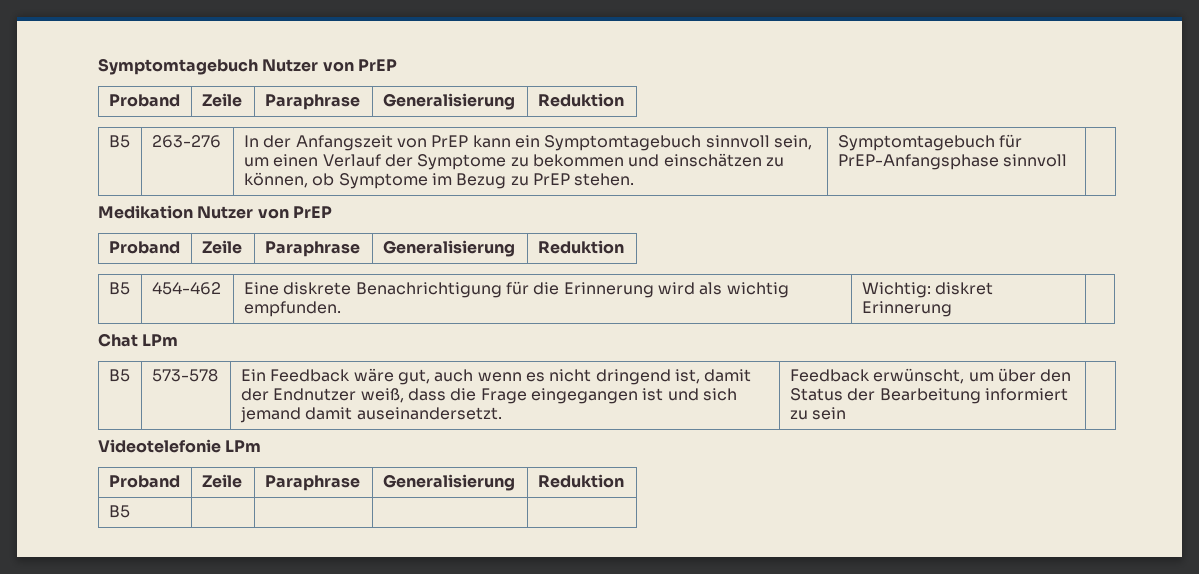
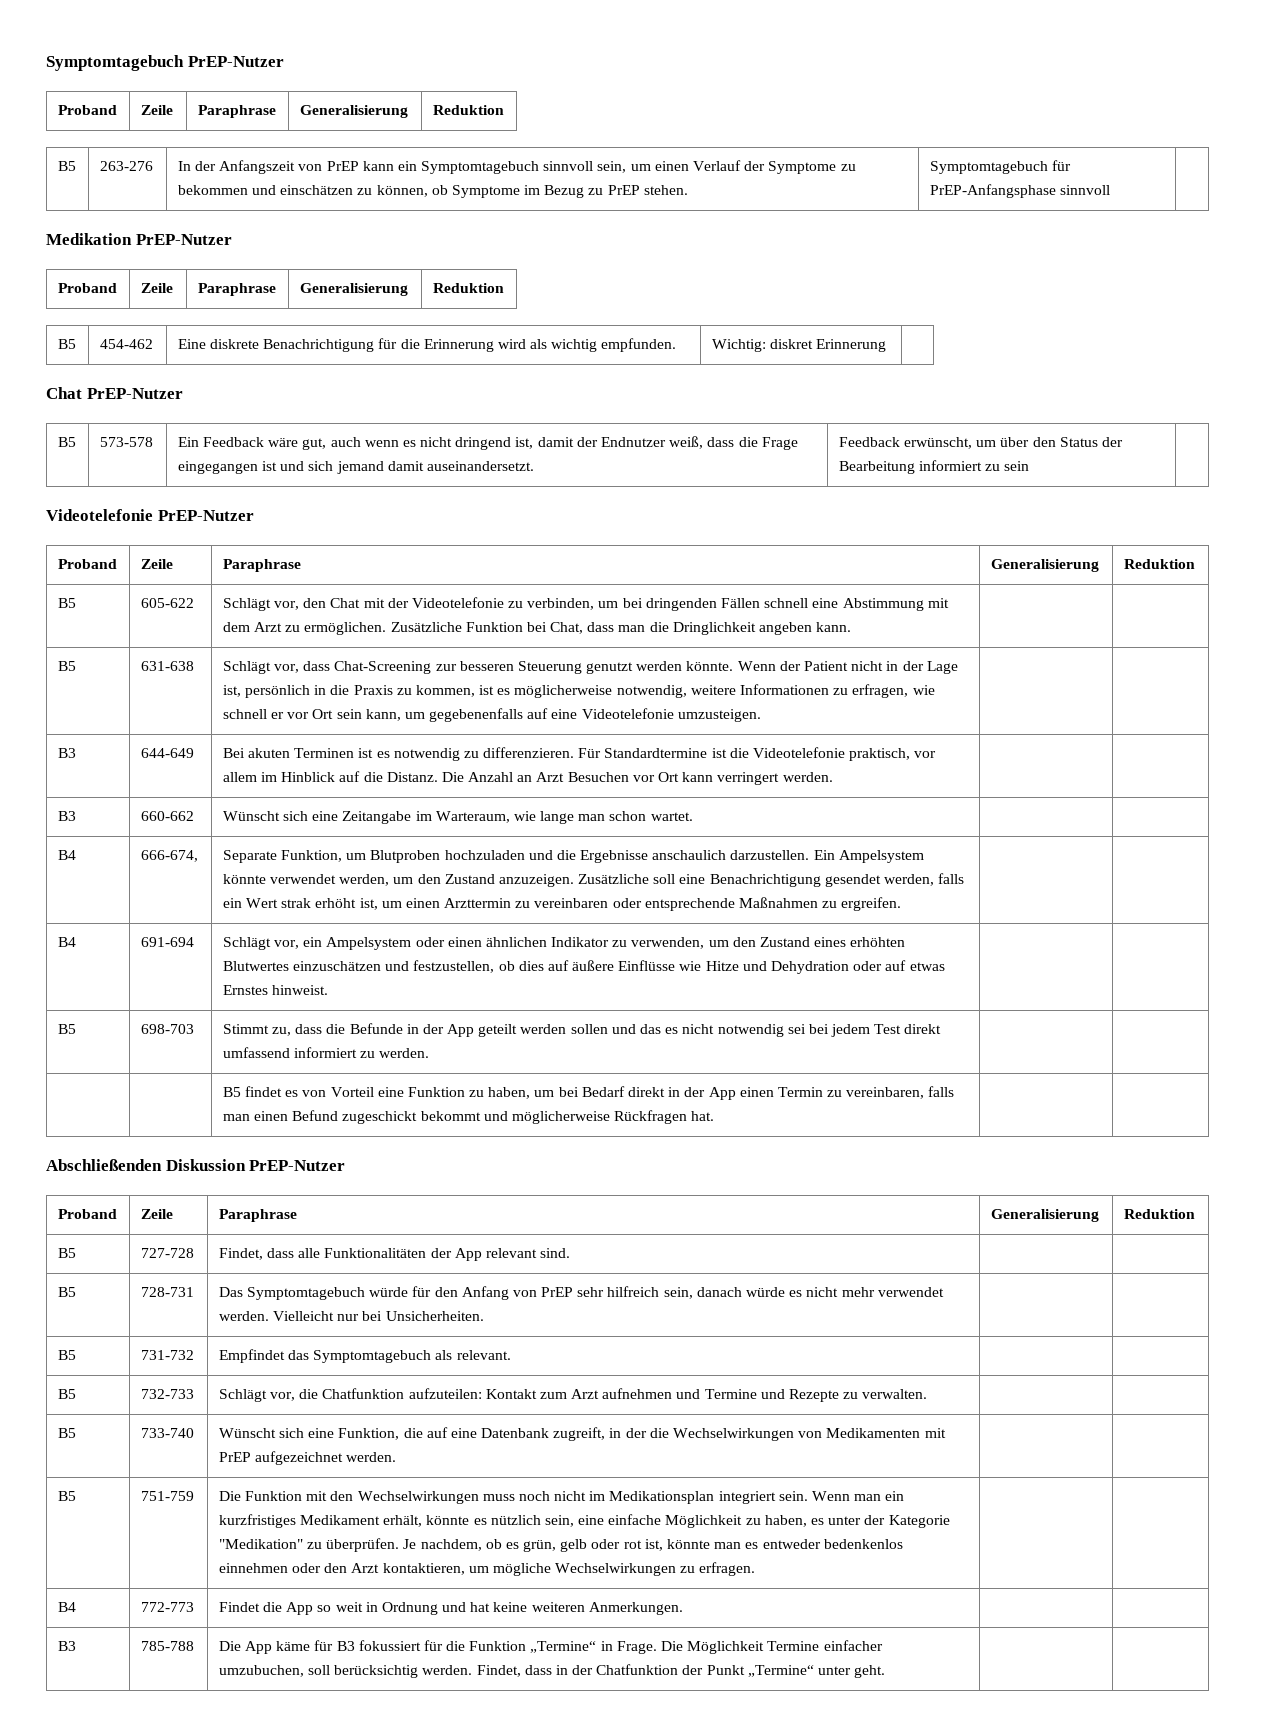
[98,58,397,75] Symptomtagebuch Nutzer von PrEP -> [46,55,284,71] Symptomtagebuch PrEP-Nutzer
[197,206,332,219] Nutzer von PrEP -> [135,234,232,245] PrEP-Nutzer
[142,334,179,346] LPm -> [86,388,183,399] PrEP-Nutzer
[225,440,262,452] [108,475,180,488] [201,474,242,488] [264,475,360,491] [382,474,515,491] [537,474,624,488] [108,505,130,518] LPm // Proband | Zeile | Paraphrase | Generalisierung | Reduktion // B5 | | -> [157,510,254,521] [57,559,117,569] [140,559,173,569] [222,559,301,572] [990,559,1099,572] [1123,559,1195,569] [57,598,76,608] [140,598,194,608] [222,597,949,611] [222,622,852,635] [57,661,76,671] [140,661,194,671] [222,661,958,674] [222,684,935,698] [222,708,761,722] [57,748,76,758] [140,748,194,758] [222,747,937,761] [222,771,833,785] [57,811,76,821] [140,811,194,821] [222,811,693,824] [57,850,76,860] [140,850,198,862] [222,850,924,863] [222,873,965,887] [222,897,902,911] [57,937,76,947] [140,937,194,947] [222,937,906,950] [222,960,945,974] [222,985,328,995] [57,1024,76,1034] [140,1024,194,1034] [222,1023,942,1037] [222,1047,430,1058] [222,1086,955,1100] [222,1110,715,1124] [46,1159,346,1171] [57,1209,117,1219] [140,1209,173,1219] [218,1209,297,1222] [990,1209,1099,1222] [1123,1209,1195,1219] [57,1248,76,1258] [140,1248,194,1258] [218,1248,571,1261] [57,1287,76,1297] [140,1287,194,1297] [218,1286,944,1300] [218,1311,484,1321] [57,1350,76,1360] [140,1350,194,1360] [218,1349,511,1363] [57,1389,76,1399] [140,1389,194,1399] [218,1388,928,1402] [57,1428,76,1438] [140,1428,194,1438] [218,1427,946,1441] [218,1451,397,1465] [57,1491,76,1501] [140,1491,194,1501] [218,1491,905,1504] [218,1514,950,1528] [218,1538,903,1552] [218,1562,756,1576] [57,1602,76,1612] [140,1602,194,1612] [218,1602,683,1615] [57,1641,76,1651] [140,1641,194,1651] [218,1640,883,1654] [218,1664,886,1678] PrEP-Nutzer // Proband | Zeile | Paraphrase | Generalisierung | Reduktion // B5 | 605-622 | Schlägt vor, den Chat mit der Videotelefonie zu verbinden, um bei dringenden Fällen schnell eine Abstimmung mit dem Arzt zu ermöglichen. Zusätzliche Funktion bei Chat, dass man die Dringlichkeit angeben kann. | | // B5 | 631-638 | Schlägt vor, dass Chat-Screening zur besseren Steuerung genutzt werden könnte. Wenn der Patient nicht in der Lage ist, persönlich in die Praxis zu kommen, ist es möglicherweise notwendig, weitere Informationen zu erfragen, wie schnell er vor Ort sein kann, um gegebenenfalls auf eine Videotelefonie umzusteigen. | | // B3 | 644-649 | Bei akuten Terminen ist es notwendig zu differenzieren. Für Standardtermine ist die Videotelefonie praktisch, vor allem im Hinblick auf die Distanz. Die Anzahl an Arzt Besuchen vor Ort kann verringert werden. | | // B3 | 660-662 | Wünscht sich eine Zeitangabe im Warteraum, wie lange man schon wartet. | | // B4 | 666-674, | Separate Funktion, um Blutproben hochzuladen und die Ergebnisse anschaulich darzustellen. Ein Ampelsystem könnte verwendet werden, um den Zustand anzuzeigen. Zusätzliche soll eine Benachrichtigung gesendet werden, falls ein Wert strak erhöht ist, um einen Arzttermin zu vereinbaren oder entsprechende Maßnahmen zu ergreifen. | | // B4 | 691-694 | Schlägt vor, ein Ampelsystem oder einen ähnlichen Indikator zu verwenden, um den Zustand eines erhöhten Blutwertes einzuschätzen und festzustellen, ob dies auf äußere Einflüsse wie Hitze und Dehydration oder auf etwas Ernstes hinweist. | | // B5 | 698-703 | Stimmt zu, dass die Befunde in der App geteilt werden sollen und das es nicht notwendig sei bei jedem Test direkt umfassend informiert zu werden. | | // | | B5 findet es von Vorteil eine Funktion zu haben, um bei Bedarf direkt in der App einen Termin zu vereinbaren, falls man einen Befund zugeschickt bekommt und möglicherweise Rückfragen hat. | | // Abschließenden Diskussion PrEP-Nutzer // Proband | Zeile | Paraphrase | Generalisierung | Reduktion // B5 | 727-728 | Findet, dass alle Funktionalitäten der App relevant sind. | | // B5 | 728-731 | Das Symptomtagebuch würde für den Anfang von PrEP sehr hilfreich sein, danach würde es nicht mehr verwendet werden. Vielleicht nur bei Unsicherheiten. | | // B5 | 731-732 | Empfindet das Symptomtagebuch als relevant. | | // B5 | 732-733 | Schlägt vor, die Chatfunktion aufzuteilen: Kontakt zum Arzt aufnehmen und Termine und Rezepte zu verwalten. | | // B5 | 733-740 | Wünscht sich eine Funktion, die auf eine Datenbank zugreift, in der die Wechselwirkungen von Medikamenten mit PrEP aufgezeichnet werden. | | // B5 | 751-759 | Die Funktion mit den Wechselwirkungen muss noch nicht im Medikationsplan integriert sein. Wenn man ein kurzfristiges Medikament erhält, könnte es nützlich sein, eine einfache Möglichkeit zu haben, es unter der Kategorie "Medikation" zu überprüfen. Je nachdem, ob es grün, gelb oder rot ist, könnte man es entweder bedenkenlos einnehmen oder den Arzt kontaktieren, um mögliche Wechselwirkungen zu erfragen. | | // B4 | 772-773 | Findet die App so weit in Ordnung und hat keine weiteren Anmerkungen. | | // B3 | 785-788 | Die App käme für B3 fokussiert für die Funktion „Termine“ in Frage. Die Möglichkeit Termine einfacher umzubuchen, soll berücksichtig werden. Findet, dass in der Chatfunktion der Punkt „Termine“ unter geht.

